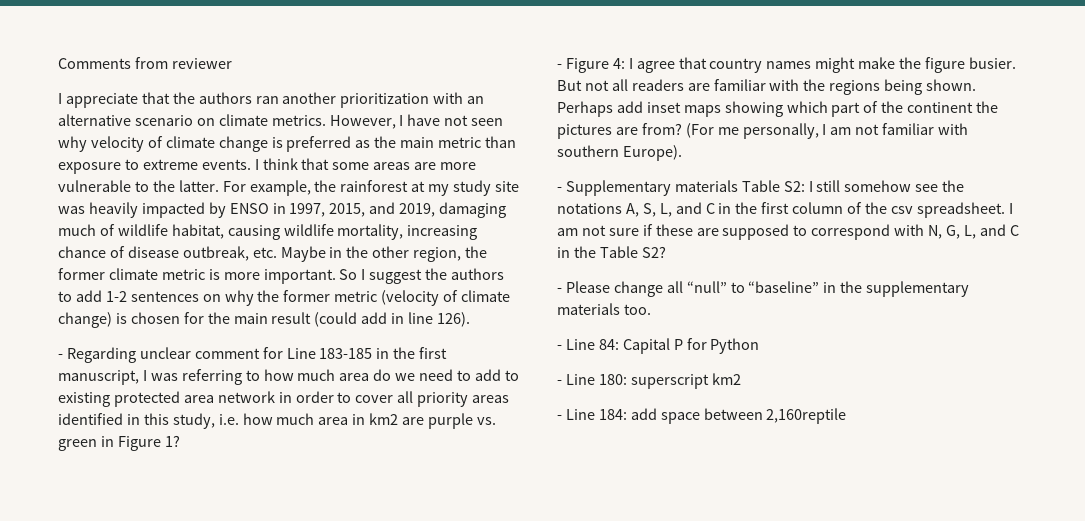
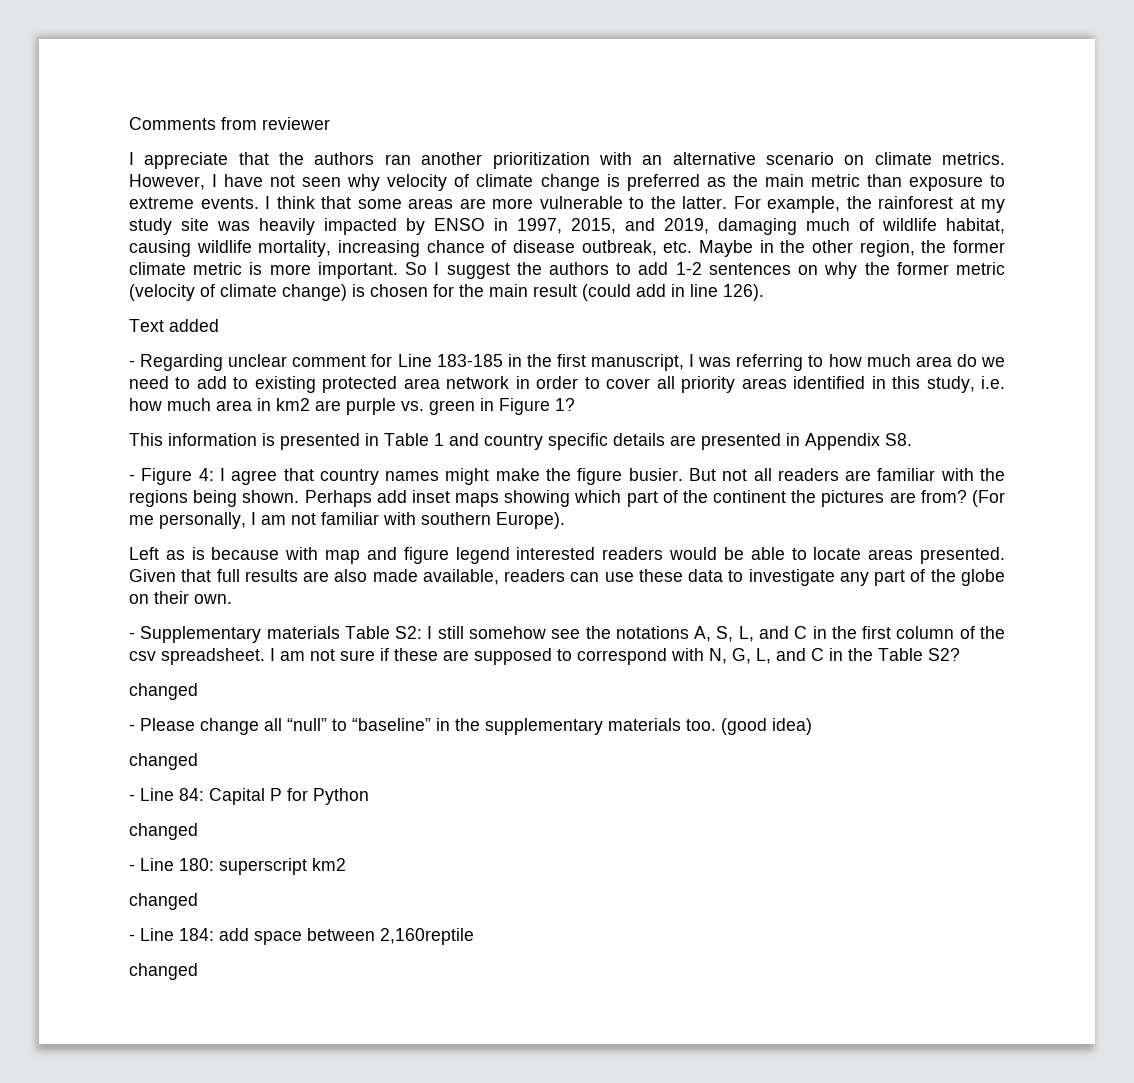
(471, 319) none -> [129,319,219,332] // Text added
(180, 441) none -> [129,433,912,450] // This information is presented in Table 1 and country specific details are presented in Appendix S8.
(682, 153) none -> [129,547,1006,564] [129,569,1006,586] [129,591,232,604] // Left as is because with map and figure legend interested readers would be able to locate areas presented. Given that full results are also made available, readers can use these data to investigate any part of the globe on their own.
(666, 252) none -> [129,683,198,700] // changed
(651, 309) none -> [721,718,812,735] [129,753,198,770] (good idea) // changed
(760, 346) none -> [129,823,198,840] // changed
(741, 379) none -> [129,893,198,910] // changed
(847, 416) none -> [129,963,198,980] // changed

